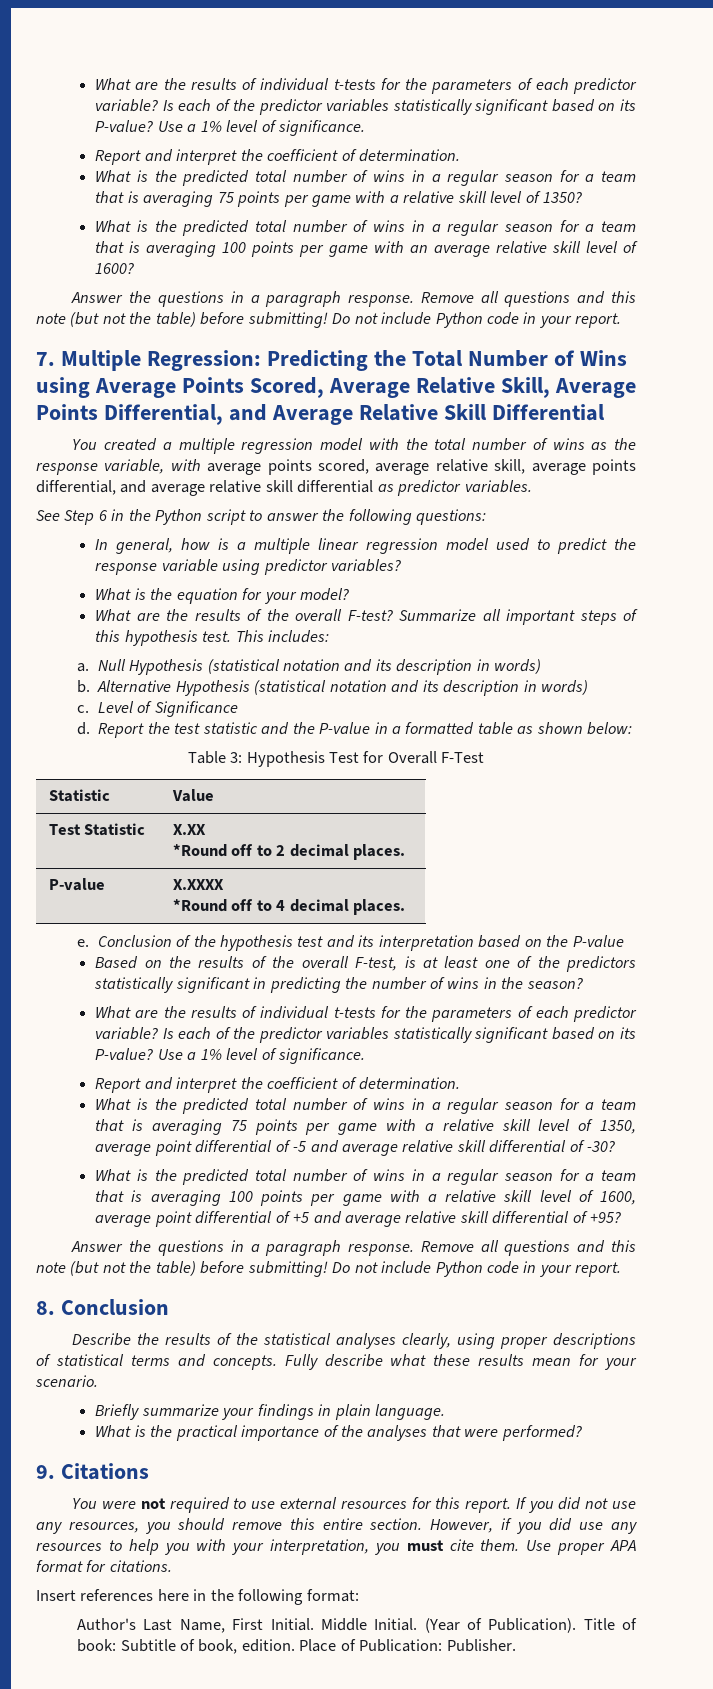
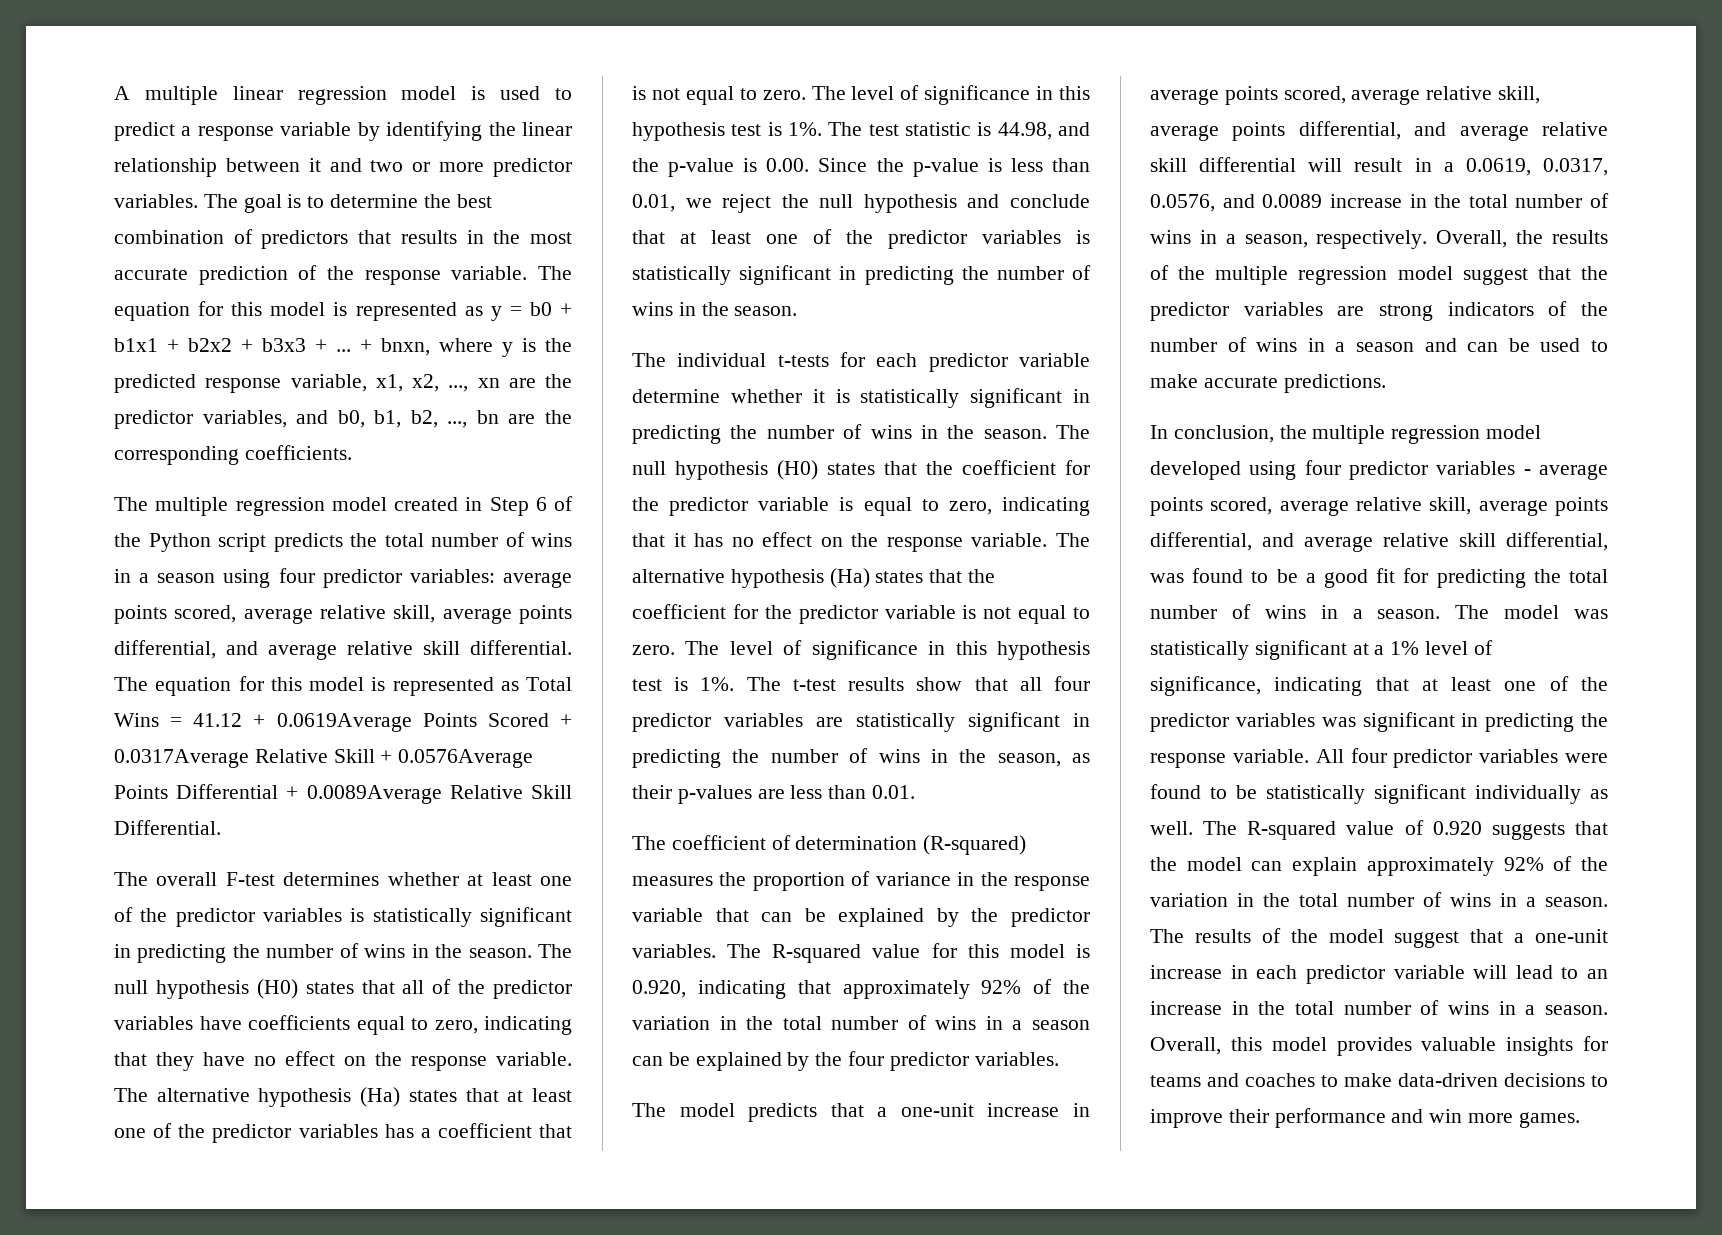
[95,78,637,94] [95,99,637,115] [95,120,365,136] [95,149,460,165] [95,170,637,186] [95,191,583,207] [95,220,637,236] [95,241,638,257] [95,262,135,274] [71,291,636,307] [36,312,622,328] [36,350,627,371] [36,377,636,398] [36,404,605,425] [72,438,636,454] [36,459,201,475] What are the results of individual t-tests for the parameters of each predictor variable? Is each of the predictor variables statistically significant based on its P-value? Use a 1% level of significance. // Report and interpret the coefficient of determination. // What is the predicted total number of wins in a regular season for a team that is averaging 75 points per game with a relative skill level of 1350? // What is the predicted total number of wins in a regular season for a team that is averaging 100 points per game with an average relative skill level of 1600? // Answer the questions in a paragraph response. Remove all questions and this note (but not the table) before submitting! Do not include Python code in your report. // 7. Multiple Regression: Predicting the Total Number of Wins using Average Points Scored, Average Relative Skill, Average Points Differential, and Average Relative Skill Differential // You created a multiple regression model with the total number of wins as the response variable, with -> [114,86,572,105] [114,121,572,141] [114,158,572,177] [114,194,492,213] [114,229,572,249] [114,265,572,285] [114,301,573,321] [114,338,572,357] [114,374,572,393] [114,410,572,429] [114,445,352,465] [114,496,573,516] [114,532,572,552] [114,568,572,588] [114,605,572,624] [114,640,572,660] [114,676,572,696] [114,713,572,732] [114,749,534,768] [114,784,572,804] [114,820,221,835] [114,872,572,886] [114,907,572,927] [114,943,573,963] [114,979,572,999] [114,1015,572,1035] [114,1051,572,1071] [114,1087,572,1107] [114,1123,572,1143] [632,85,1090,105] [632,122,1090,141] [632,158,1090,177] [632,194,1090,213] [632,229,1090,249] [632,265,1091,285] [632,302,798,316] [632,352,1090,372] [632,388,1090,408] [632,424,1090,444] [632,460,1090,480] [632,497,1090,516] [632,532,1090,552] [632,568,996,588] [632,604,1090,624] [632,640,1090,660] [632,676,1090,691] [632,712,1090,732] [632,748,1090,768] [632,785,916,804] [632,835,1027,855] [632,871,1090,891] [632,908,1090,927] [632,943,1090,963] [632,979,1090,999] [632,1015,1090,1030] [632,1051,1059,1071] [632,1103,1090,1122] A multiple linear regression model is used to predict a response variable by identifying the linear relationship between it and two or more predictor variables. The goal is to determine the best combination of predictors that results in the most accurate prediction of the response variable. The equation for this model is represented as y = b0 + b1x1 + b2x2 + b3x3 + ... + bnxn, where y is the predicted response variable, x1, x2, ..., xn are the predictor variables, and b0, b1, b2, ..., bn are the corresponding coefficients. // The multiple regression model created in Step 6 of the Python script predicts the total number of wins in a season using four predictor variables: average points scored, average relative skill, average points differential, and average relative skill differential. The equation for this model is represented as Total Wins = 41.12 + 0.0619Average Points Scored + 0.0317Average Relative Skill + 0.0576Average Points Differential + 0.0089Average Relative Skill Differential. // The overall F-test determines whether at least one of the predictor variables is statistically significant in predicting the number of wins in the season. The null hypothesis (H0) states that all of the predictor variables have coefficients equal to zero, indicating that they have no effect on the response variable. The alternative hypothesis (Ha) states that at least one of the predictor variables has a coefficient that is not equal to zero. The level of significance in this hypothesis test is 1%. The test statistic is 44.98, and the p-value is 0.00. Since the p-value is less than 0.01, we reject the null hypothesis and conclude that at least one of the predictor variables is statistically significant in predicting the number of wins in the season. // The individual t-tests for each predictor variable determine whether it is statistically significant in predicting the number of wins in the season. The null hypothesis (H0) states that the coefficient for the predictor variable is equal to zero, indicating that it has no effect on the response variable. The alternative hypothesis (Ha) states that the coefficient for the predictor variable is not equal to zero. The level of significance in this hypothesis test is 1%. The t-test results show that all four predictor variables are statistically significant in predicting the number of wins in the season, as their p-values are less than 0.01. // The coefficient of determination (R-squared) measures the proportion of variance in the response variable that can be explained by the predictor variables. The R-squared value for this model is 0.920, indicating that approximately 92% of the variation in the total number of wins in a season can be explained by the four predictor variables. // The model predicts that a one-unit increase in
[377,480,532,496] [36,509,487,525] [95,538,636,554] [95,559,402,575] [95,588,349,604] [95,609,638,625] [95,630,330,646] [77,659,542,675] [77,680,588,696] [77,701,238,717] [77,722,633,738] [187,751,485,767] [48,789,110,802] [171,789,214,802] [48,823,146,836] [172,824,206,835] [172,844,405,860] [48,878,105,891] [172,879,224,890] [172,899,405,915] [77,935,624,951] [95,956,636,972] [94,977,583,993] [95,1006,637,1022] [95,1027,637,1043] [95,1048,365,1064] [95,1077,460,1093] [95,1098,637,1114] [95,1119,636,1135] [95,1140,616,1156] [95,1169,637,1185] [95,1190,636,1206] [95,1211,622,1227] [71,1240,636,1256] [36,1261,622,1277] [36,1299,169,1315] [72,1333,636,1349] [36,1354,637,1370] [35,1375,98,1387] [95,1404,445,1420] [95,1425,582,1441] [36,1463,149,1480] [72,1497,636,1513] [36,1518,637,1534] [36,1539,636,1555] [36,1560,172,1572] [36,1589,359,1605] [77,1618,637,1633] [77,1639,516,1654] as predictor variables. // See Step 6 in the Python script to answer the following questions: // In general, how is a multiple linear regression model used to predict the response variable using predictor variables? // What is the equation for your model? // What are the results of the overall F-test? Summarize all important steps of this hypothesis test. This includes: // a. Null Hypothesis (statistical notation and its description in words) // b. Alternative Hypothesis (statistical notation and its description in words) // c. Level of Significance // d. Report the test statistic and the P-value in a formatted table as shown below: // Table 3: Hypothesis Test for Overall F-Test // Statistic | Value // Test Statistic | X.XX // *Round off to 2 decimal places. // P-value | X.XXXX // *Round off to 4 decimal places. // e. Conclusion of the hypothesis test and its interpretation based on the P-value // Based on the results of the overall F-test, is at least one of the predictors statistically significant in predicting the number of wins in the season? // What are the results of individual t-tests for the parameters of each predictor variable? Is each of the predictor variables statistically significant based on its P-value? Use a 1% level of significance. // Report and interpret the coefficient of determination. // What is the predicted total number of wins in a regular season for a team that is averaging 75 points per game with a relative skill level of 1350, average point differential of -5 and average relative skill differential of -30? // What is the predicted total number of wins in a regular season for a team that is averaging 100 points per game with a relative skill level of 1600, average point differential of +5 and average relative skill differential of +95? // Answer the questions in a paragraph response. Remove all questions and this note (but not the table) before submitting! Do not include Python code in your report. // 8. Conclusion // Describe the results of the statistical analyses clearly, using proper descriptions of statistical terms and concepts. Fully describe what these results mean for your scenario. // Briefly summarize your findings in plain language. // What is the practical importance of the analyses that were performed? // 9. Citations // You were not required to use external resources for this report. If you did not use any resources, you should remove this entire section. However, if you did use any resources to help you with your interpretation, you must cite them. Use proper APA format for citations. // Insert references here in the following format: // Author's Last Name, First Initial. Middle Initial. (Year of Publication). Title of book: Subtitle of book, edition. Place of Publication: Publisher. -> [1308,158,1608,176] [1150,193,1609,212] [1150,230,1608,249] [1150,265,1608,285] [1150,301,1608,321] [1150,337,1608,352] [1150,374,1386,393] [1150,425,1542,444] [1150,460,1608,480] [1150,497,1608,516] [1150,532,1608,552] [1150,568,1608,588] [1150,604,1608,619] [1150,640,1493,660] [1150,676,1608,696] [1150,712,1608,732] [1150,748,1608,768] [1150,784,1608,804] [1150,820,1608,840] [1150,856,1608,876] [1150,892,1608,907] [1150,928,1608,948] [1150,965,1608,984] [1150,1000,1608,1015] [1150,1036,1608,1056] [1150,1073,1608,1087] [1150,1108,1580,1128] will result in a 0.0619, 0.0317, 0.0576, and 0.0089 increase in the total number of wins in a season, respectively. Overall, the results of the multiple regression model suggest that the predictor variables are strong indicators of the number of wins in a season and can be used to make accurate predictions. // In conclusion, the multiple regression model developed using four predictor variables - average points scored, average relative skill, average points differential, and average relative skill differential, was found to be a good fit for predicting the total number of wins in a season. The model was statistically significant at a 1% level of significance, indicating that at least one of the predictor variables was significant in predicting the response variable. All four predictor variables were found to be statistically significant individually as well. The R-squared value of 0.920 suggests that the model can explain approximately 92% of the variation in the total number of wins in a season. The results of the model suggest that a one-unit increase in each predictor variable will lead to an increase in the total number of wins in a season. Overall, this model provides valuable insights for teams and coaches to make data-driven decisions to improve their performance and win more games.

